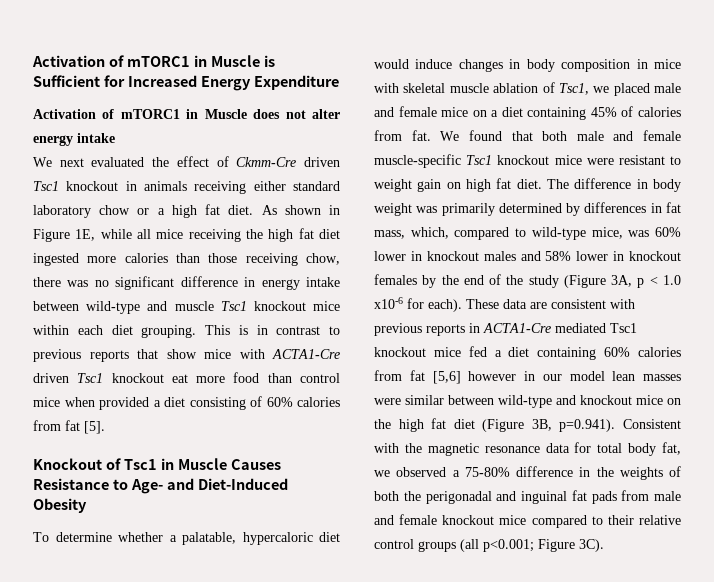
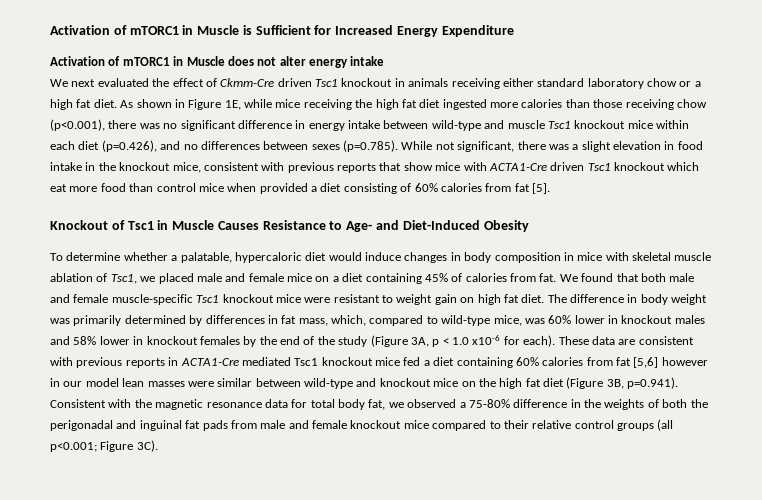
[137,229,151,239] all -> (272, 103) none
[306,253,340,265] chow, -> [676,99,707,108] [50,119,105,131] chow (p<0.001),
[141,325,340,338] grouping. This is in contrast to -> [101,140,703,152] [50,162,285,173] (p=0.426), and no differences between sexes (p=0.785). While not significant, there was a slight elevation in food intake in the knockout mice, consistent with
(164, 378) none -> [667,162,700,171] which

